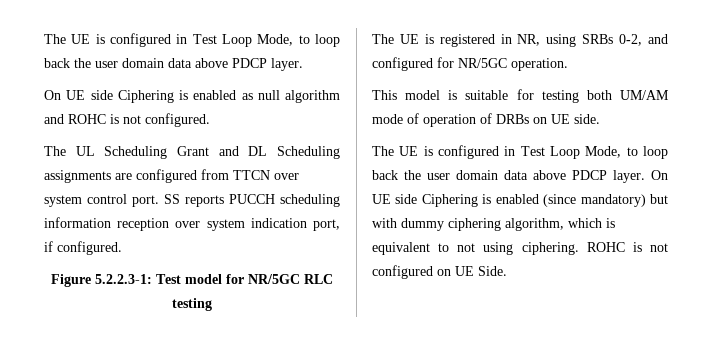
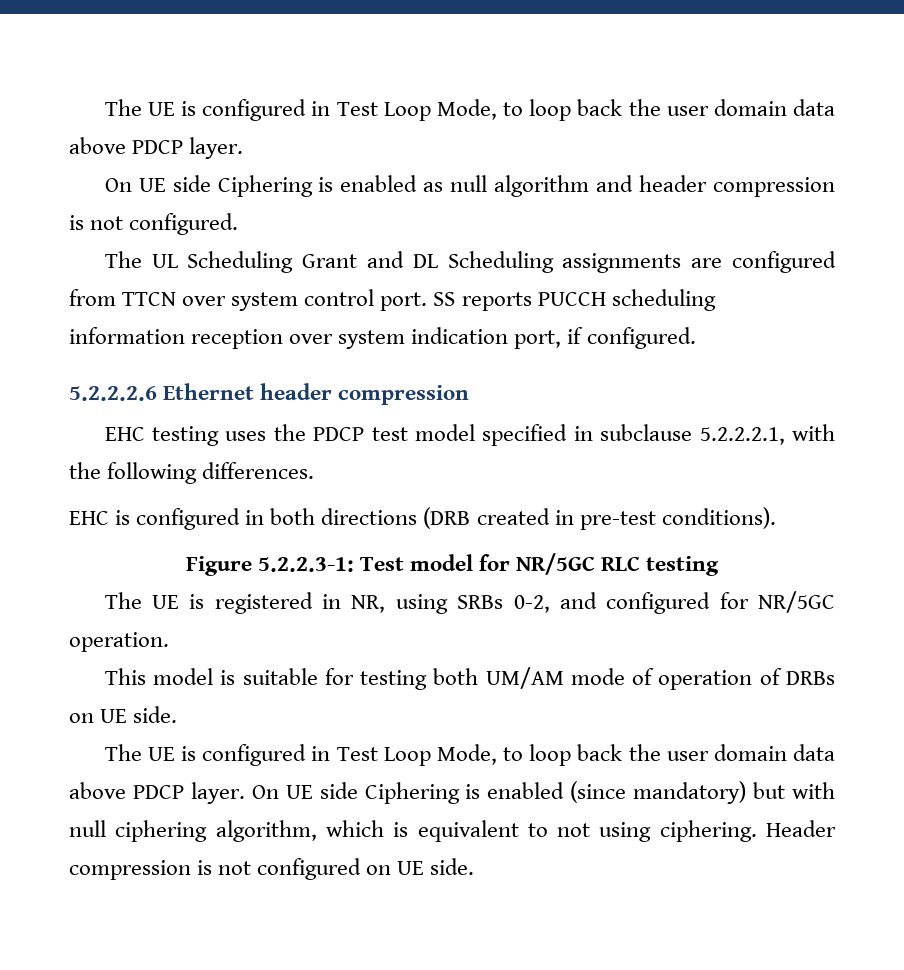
[68,114,106,124] ROHC -> [639,175,836,197] header compression
(122, 248) none -> [69,383,470,405] [104,424,835,446] [69,462,315,484] [69,507,776,530] // 5.2.2.2.6 Ethernet header compression // EHC testing uses the PDCP test model specified in subclause 5.2.2.2.1, with the following differences. // EHC is configured in both directions (DRB created in pre-test conditions).
[401,218,444,231] dummy -> [69,820,106,837] null
[586,242,625,252] ROHC -> [766,820,836,837] [69,860,191,880] Header compression
[478,266,507,276] Side. -> [430,858,475,875] side.

